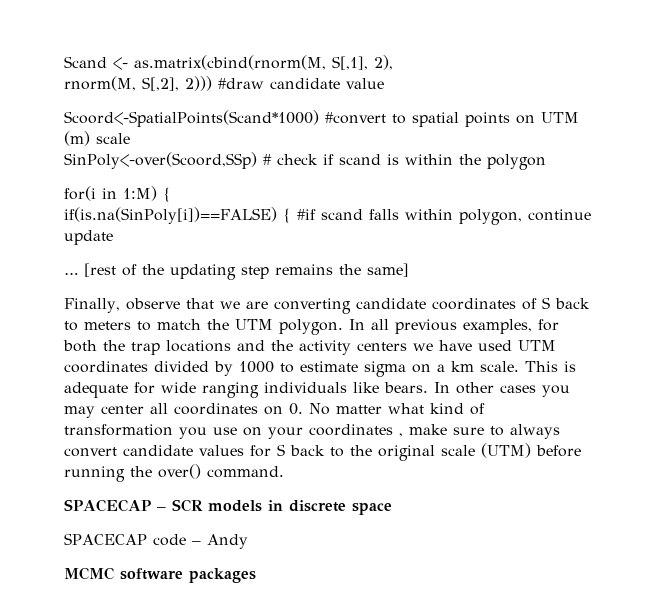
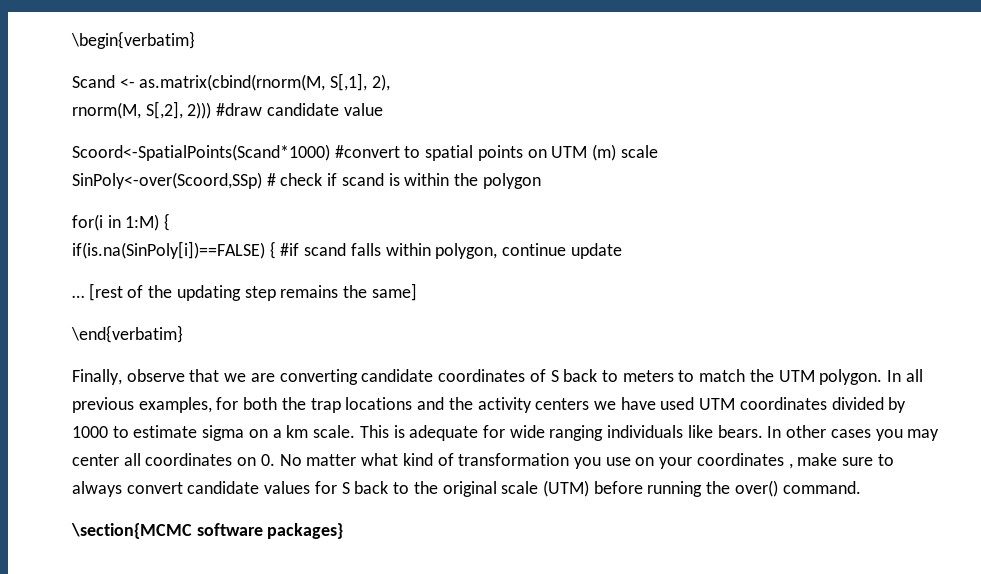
(64, 62) none -> [71,31,195,49] \begin{verbatim} //
(409, 270) none -> [71,325,183,343] // \end{verbatim}
[64,499,392,515] [64,533,248,549] [64,567,256,583] SPACECAP – SCR models in discrete space // SPACECAP code – Andy // MCMC software packages -> [71,523,344,539] \section{MCMC software packages}

